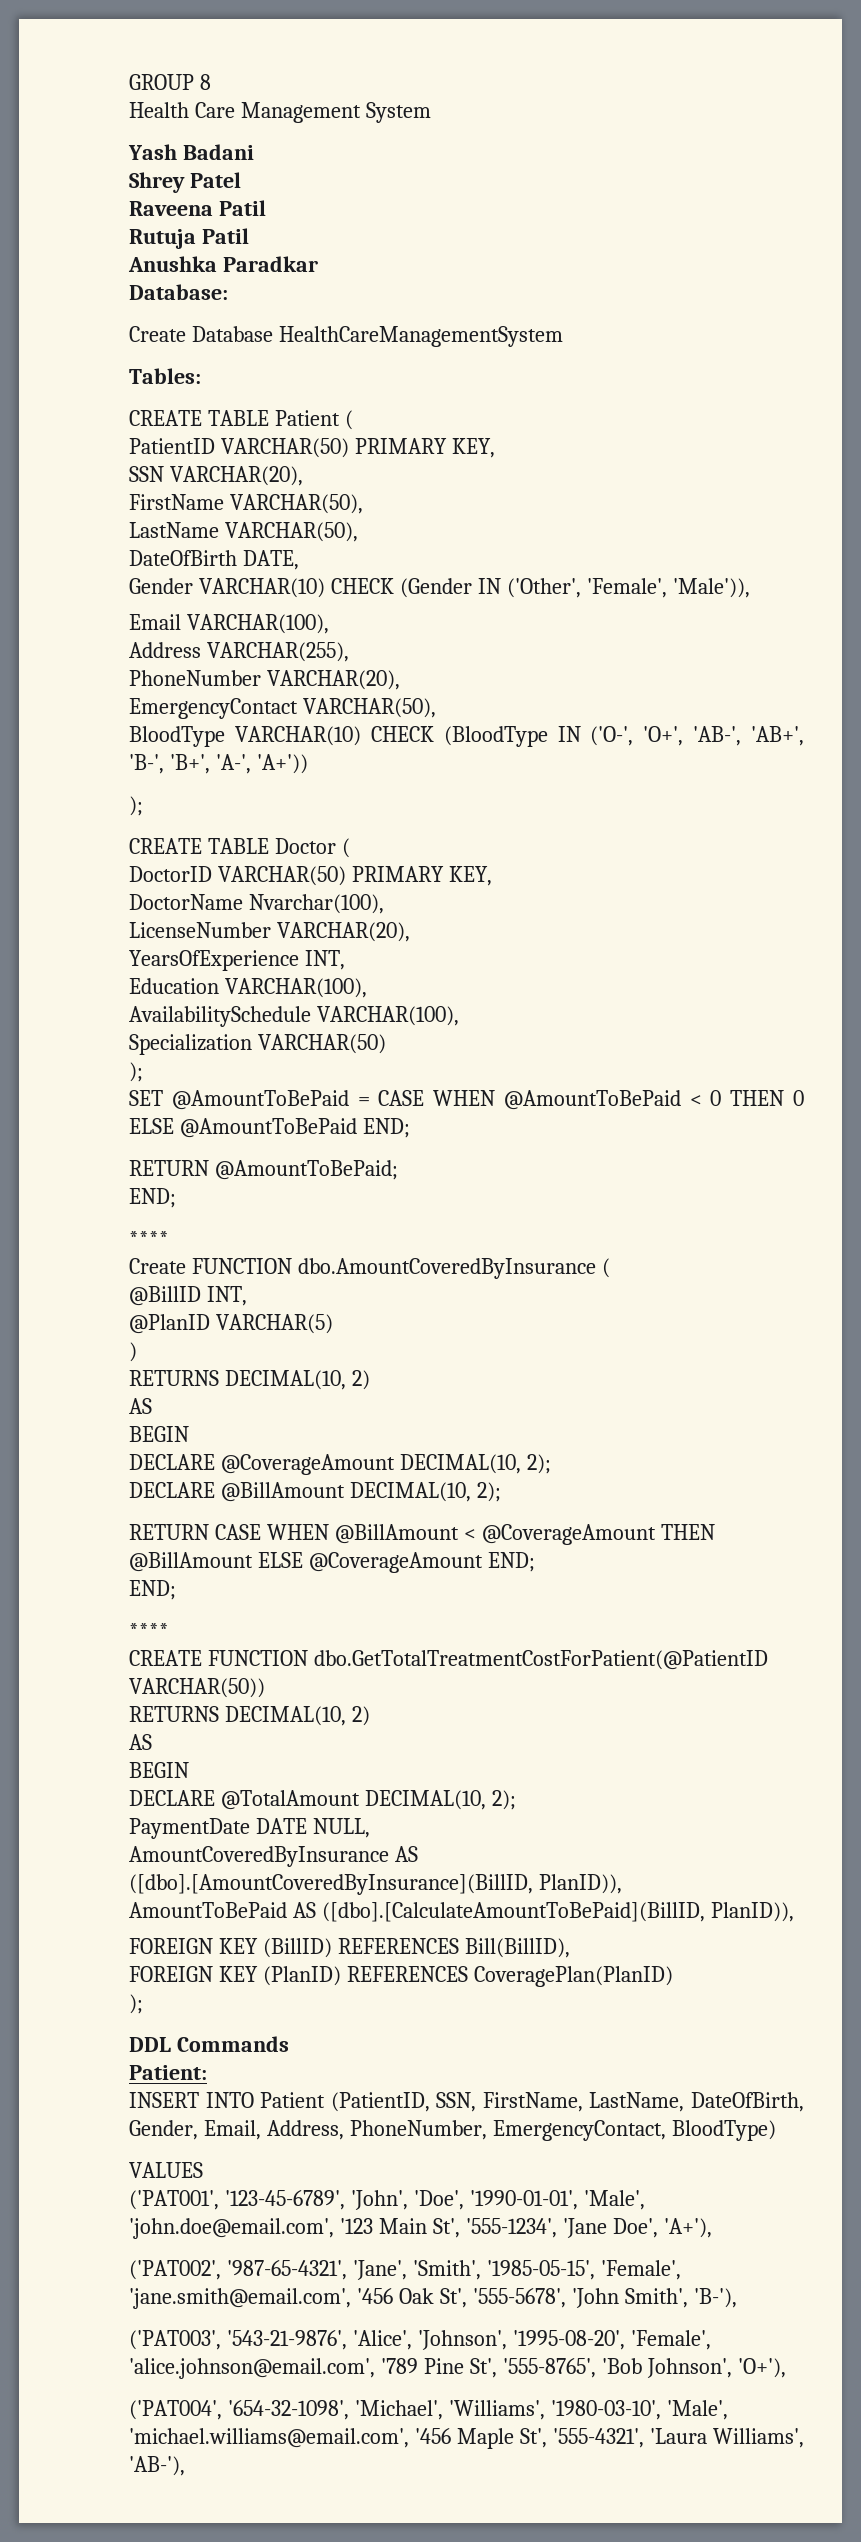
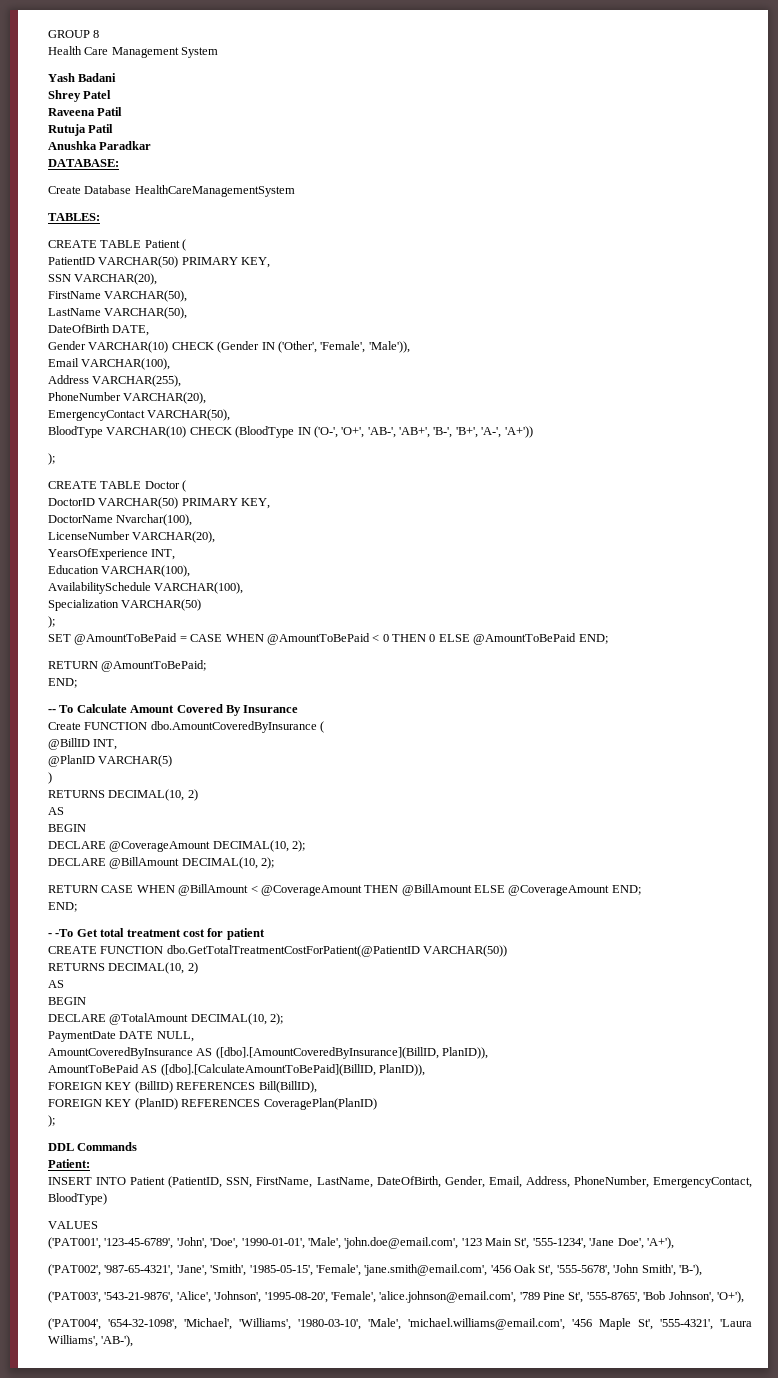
[129,284,228,300] Database: -> [48,159,119,167] DATABASE:
[129,368,201,384] Tables: -> [48,213,100,221] TABLES:
[129,1231,169,1246] **** -> [48,704,299,716] -- To Calculate Amount Covered By Insurance
[129,1623,169,1638] **** -> [48,928,265,940] - -To Get total treatment cost for patient

